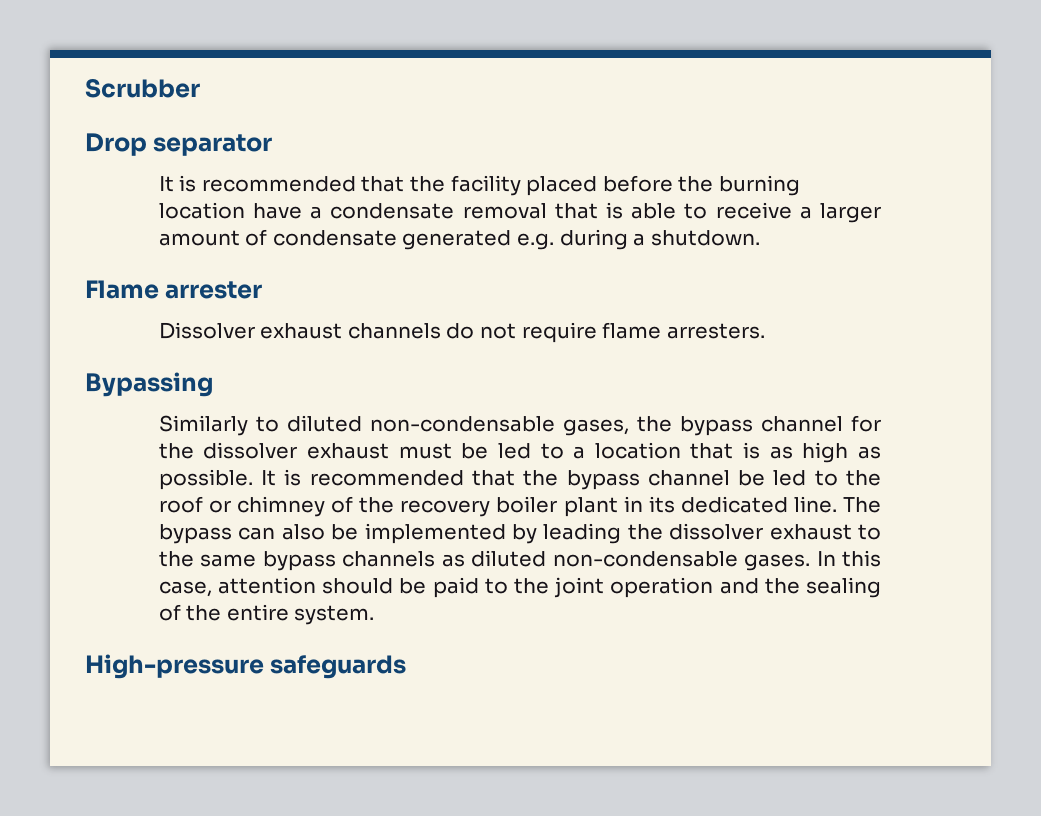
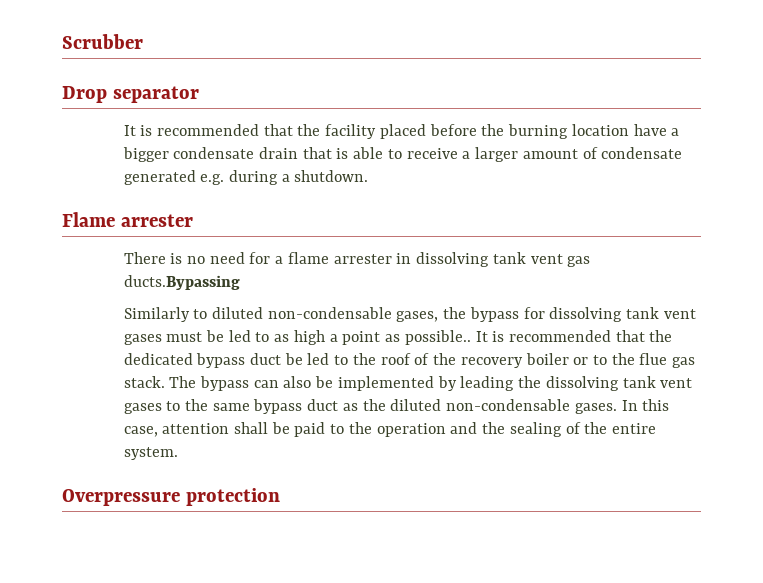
[330,203,547,219] condensate removal -> [122,147,299,162] bigger condensate drain
[158,322,765,343] [85,372,213,397] Dissolver exhaust channels do not require flame arresters. // Bypassing -> [123,252,591,267] [123,275,240,290] There is no need for a flame arrester in dissolving tank vent gas ducts.Bypassing
[760,415,882,432] [158,442,881,463] [158,469,730,490] channel for the dissolver exhaust must be led to a location that is as high as possible. It is recommended that the bypass channel -> [523,307,696,322] [123,330,673,345] [123,353,282,368] for dissolving tank vent gases must be led to as high a point as possible.. It is recommended that the dedicated bypass duct
[208,496,326,517] or chimney -> (411, 359) none
[563,496,837,517] plant in its dedicated line. -> [573,353,696,368] [123,376,165,388] or to the flue gas stack.
[669,523,852,540] dissolver exhaust -> [545,376,693,391] [123,403,162,414] dissolving tank vent gases
[342,551,465,567] channels as -> [307,399,386,411] duct as the
[322,578,394,594] should -> [234,422,269,434] shall
[554,577,605,598] joint -> (372, 428) none
[85,654,407,679] High-pressure safeguards -> [62,488,280,506] Overpressure protection

